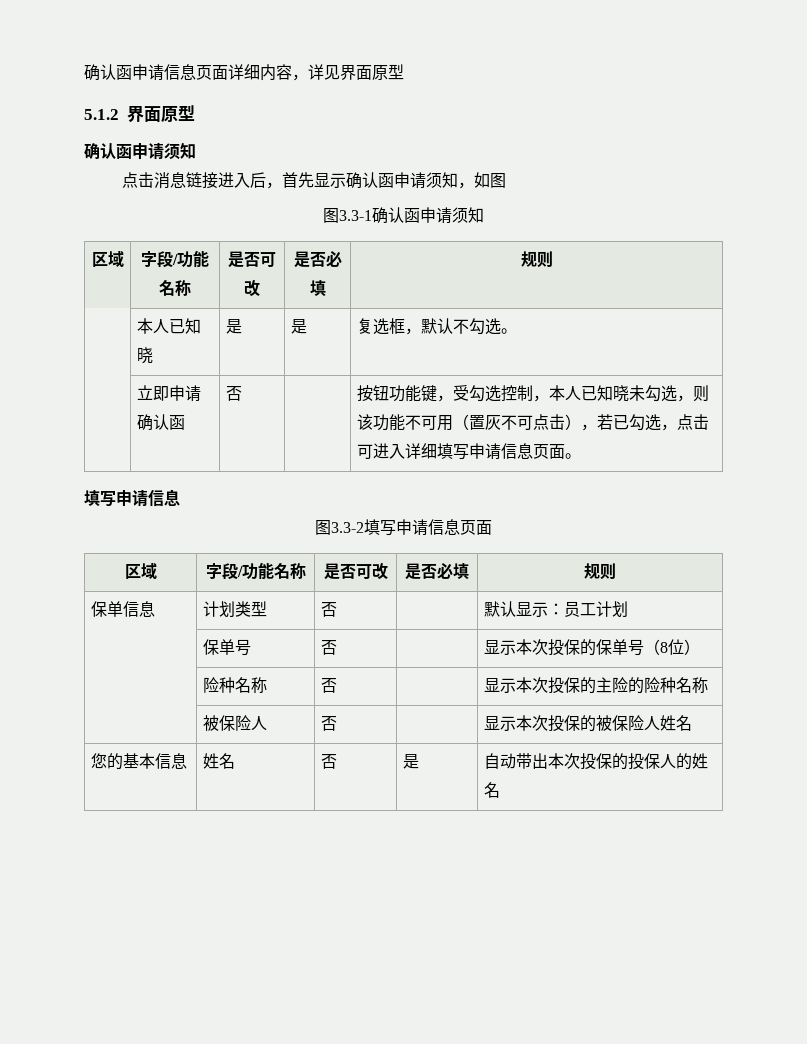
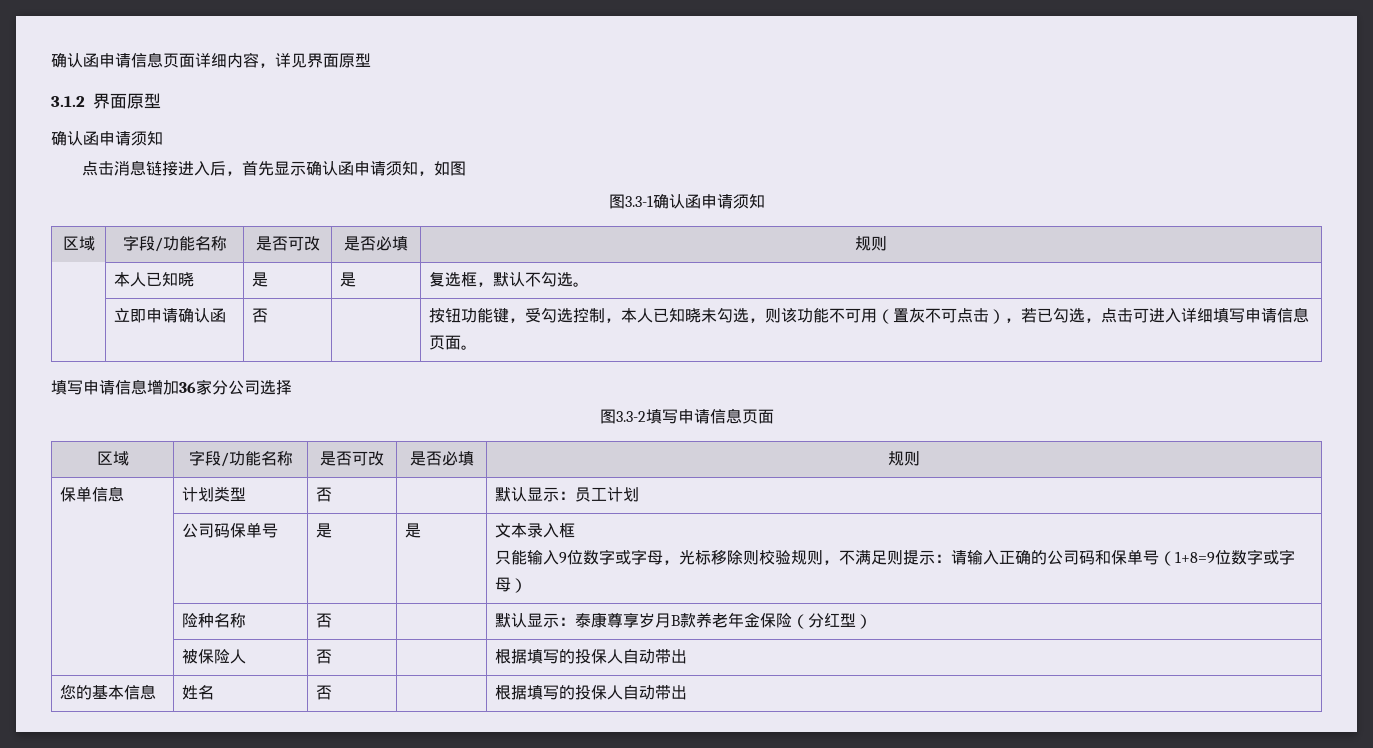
[84,109,119,120] 5.1.2 -> [51,96,85,107] 3.1.2
(180, 497) none -> [147,379,292,395] 增加36家分公司选择
(628, 609) none -> [182,523,231,538] 公司码
[320,640,337,655] [483,639,700,656] [202,677,267,693] [320,678,337,693] [483,677,708,694] [202,715,267,731] [320,716,337,731] [483,715,692,732] 否 | | 显示本次投保的保单号（8位） // | 险种名称 | 否 | | 显示本次投保的主险的险种名称 // | 被保险人 | 否 | | 显示本次投保的被保险人姓名 -> [316,523,333,538] [405,523,422,538] [495,523,576,538] [495,549,1296,566] [495,577,528,593] [182,613,247,628] [316,613,333,628] [495,612,873,629] [182,649,247,664] [316,649,333,664] [495,649,688,664] 是 | 是 | 文本录入框 // 只能输入9位数字或字母，光标移除则校验规则，不满足则提示：请输入正确的公司码和保单号（1+8=9位数字或字母） // | 险种名称 | 否 | | 默认显示：泰康尊享岁月B款养老年金保险（分红型） // | 被保险人 | 否 | | 根据填写的投保人自动带出
[402,754,419,769] [483,753,708,770] [483,782,500,798] 是 | 自动带出本次投保的投保人的姓名 -> [495,685,688,700] | 根据填写的投保人自动带出

